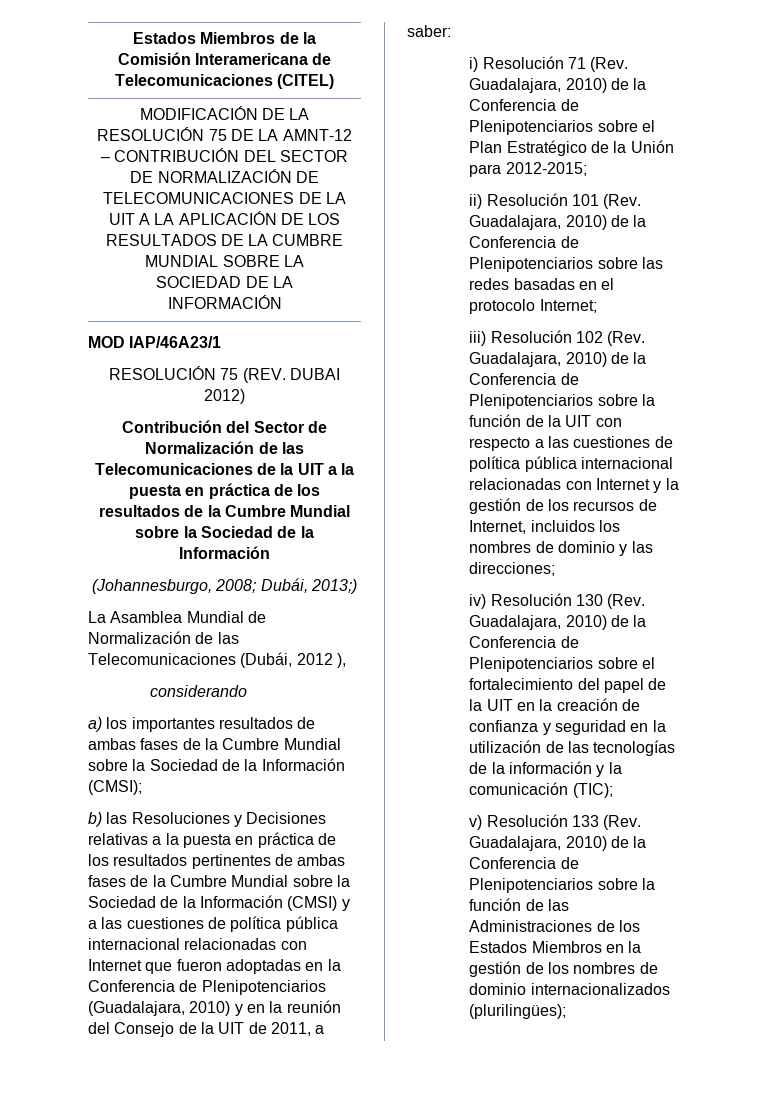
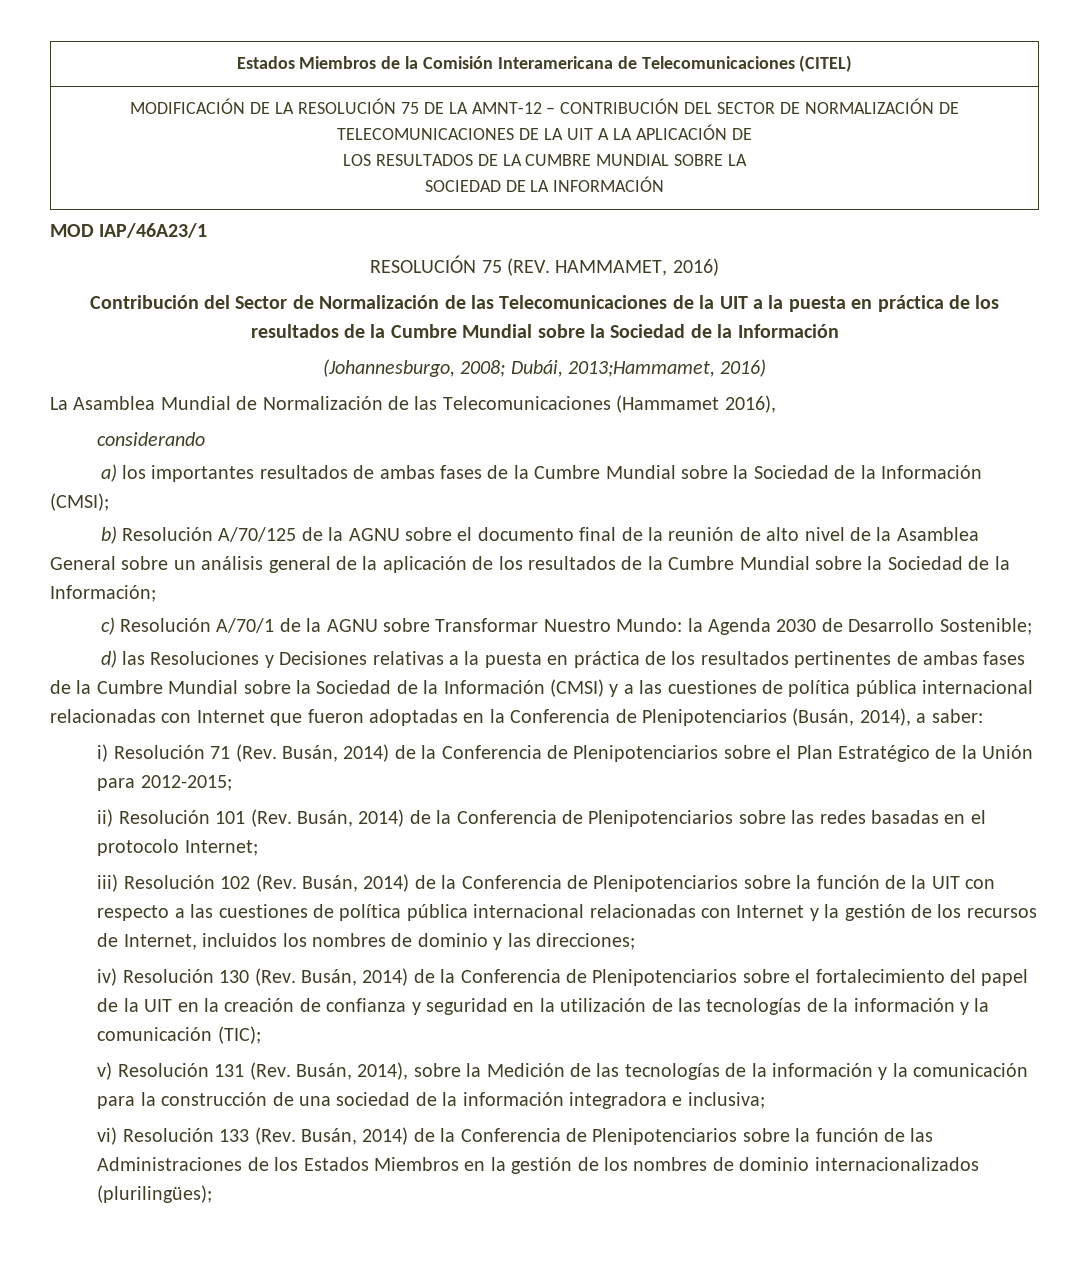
(304, 219) none -> (752, 134) //
[289,368,340,380] [204,389,245,404] DUBAI 2012) -> [555,258,719,276] HAMMAMET, 2016)
[310,579,357,594] 2013;) -> [567,359,767,377] 2013;Hammamet, 2016)
[240,652,346,668] (Dubái, 2012 ), -> [616,395,776,413] (Hammamet 2016),
(102, 819) none -> [122,527,979,542] [50,556,1010,573] [50,585,156,602] [100,617,1032,635] [100,650,117,668] Resolución A/70/125 de la AGNU sobre el documento final de la reunión de alto nivel de la Asamblea General sobre un análisis general de la aplicación de los resultados de la Cumbre Mundial sobre la Sociedad de la Información; // c) Resolución A/70/1 de la AGNU sobre Transformar Nuestro Mundo: la Agenda 2030 de Desarrollo Sostenible; // d)
[88,1000,341,1016] [88,1022,311,1037] (Guadalajara, 2010) y en la reunión del Consejo de la UIT de 2011, -> [792,708,911,726] (Busán, 2014),
[469,78,607,93] Guadalajara, 2010) -> [282,744,390,762] Busán, 2014)
[469,215,607,230] Guadalajara, 2010) -> [297,809,405,827] Busán, 2014)
[469,352,607,367] Guadalajara, 2010) -> [302,874,410,892] Busán, 2014)
[469,615,607,630] Guadalajara, 2010) -> [301,968,409,986] Busán, 2014)
[572,815,642,830] [469,836,607,851] 133 (Rev. Guadalajara, 2010) -> [214,1062,1029,1080] [97,1092,765,1109] [97,1127,409,1145] 131 (Rev. Busán, 2014), sobre la Medición de las tecnologías de la información y la comunicación para la construcción de una sociedad de la información integradora e inclusiva; // vi) Resolución 133 (Rev. Busán, 2014)

